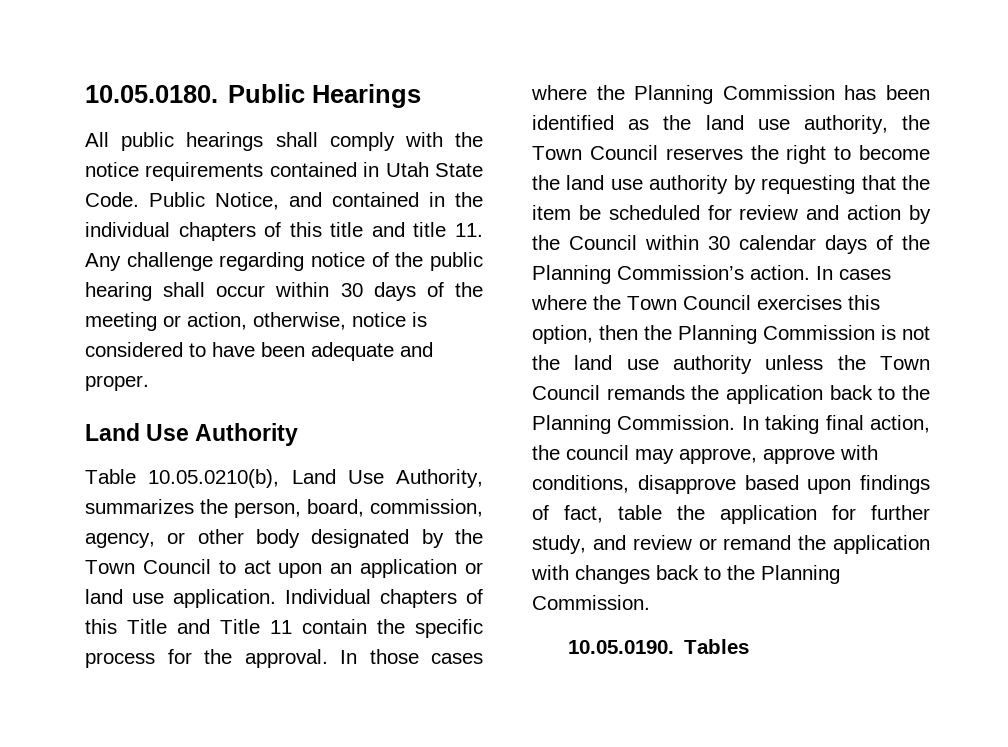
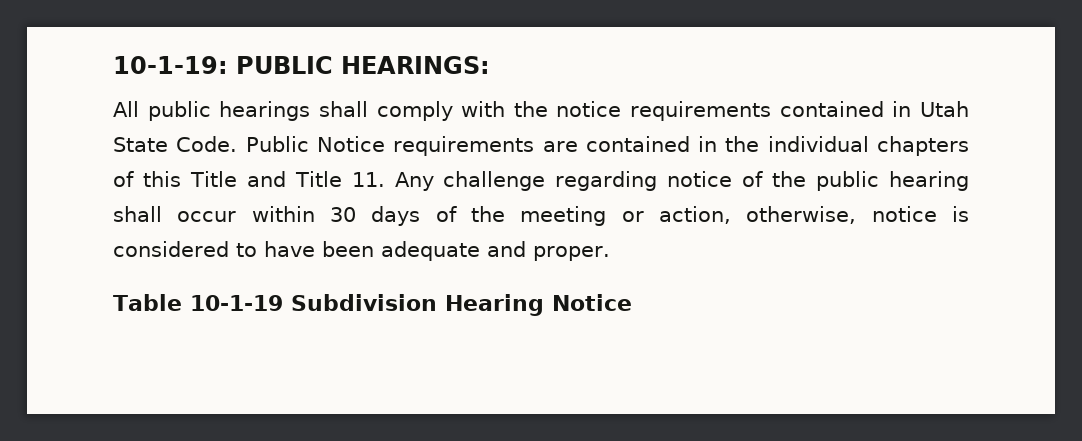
[85,84,422,108] 10.05.0180. Public Hearings -> [113,56,490,74] 10-1-19: PUBLIC HEARINGS:
[215,192,322,210] Notice, and -> [316,136,578,156] Notice requirements are
[330,222,447,237] title and title -> [189,171,342,187] Title and Title
[85,423,299,446] [85,469,483,488] [85,499,483,518] [85,529,483,548] [85,559,483,578] [85,589,483,608] [85,619,483,638] [85,649,483,668] [531,85,930,104] [532,115,930,134] [532,145,930,164] [532,175,930,194] [532,205,931,224] [532,235,930,254] [532,265,891,284] [531,295,880,310] [532,325,930,344] [532,355,930,374] [532,385,930,404] [532,415,930,434] [532,445,878,464] [532,475,930,494] [532,505,930,524] [532,535,930,554] [531,565,840,584] [532,595,650,610] [568,639,750,654] Land Use Authority // Table 10.05.0210(b), Land Use Authority, summarizes the person, board, commission, agency, or other body designated by the Town Council to act upon an application or land use application. Individual chapters of this Title and Title 11 contain the specific process for the approval. In those cases where the Planning Commission has been identified as the land use authority, the Town Council reserves the right to become the land use authority by requesting that the item be scheduled for review and action by the Council within 30 calendar days of the Planning Commission’s action. In cases where the Town Council exercises this option, then the Planning Commission is not the land use authority unless the Town Council remands the application back to the Planning Commission. In taking final action, the council may approve, approve with conditions, disapprove based upon findings of fact, table the application for further study, and review or remand the application with changes back to the Planning Commission. // 10.05.0190. Tables -> [113,294,632,316] Table 10-1-19 Subdivision Hearing Notice

